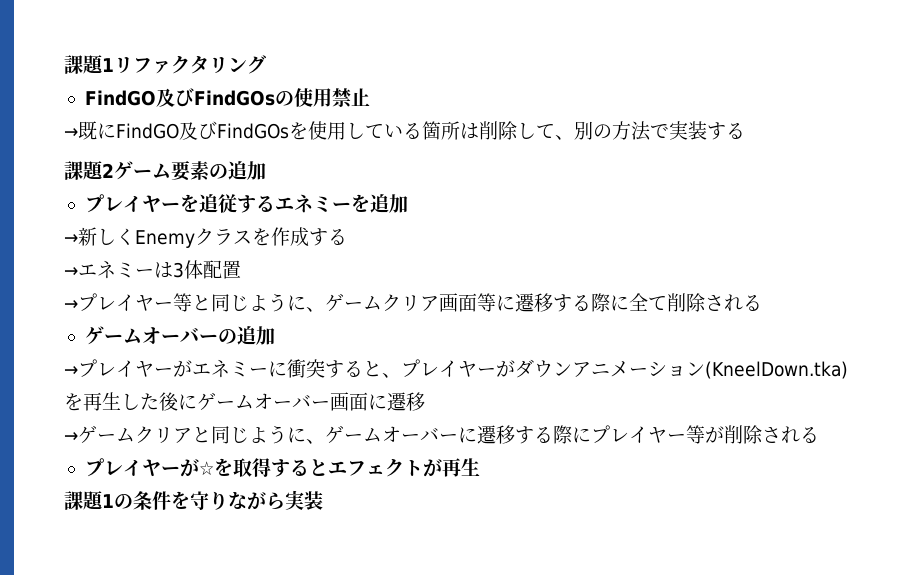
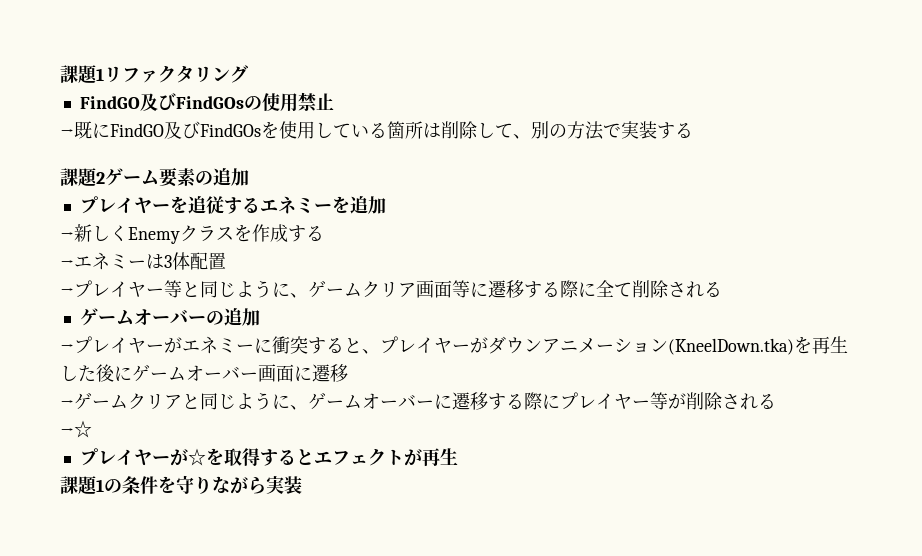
(819, 435) none -> [60,420,92,438] // →☆

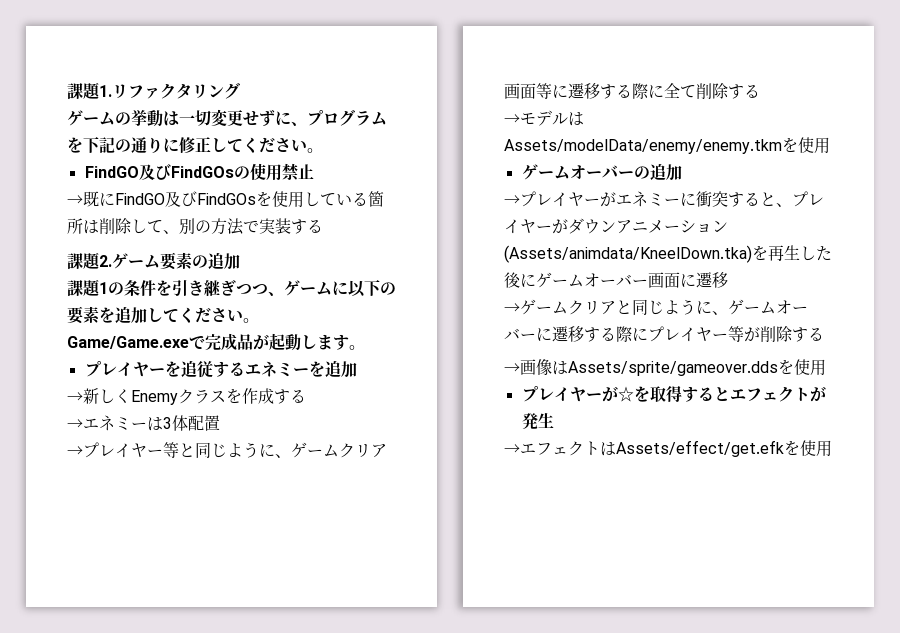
[60,65,104,84] 課題1 -> [67,82,112,100] 課題1.
(248, 74) none -> [67,109,387,127] [67,136,323,154] // ゲームの挙動は一切変更せずに、プログラムを下記の通りに修正してください。
[96,172,105,184] 2 -> [99,255,112,267] 2.
(249, 177) none -> [67,279,396,297] [67,306,259,324] [67,333,365,351] // 課題1の条件を引き継ぎつつ、ゲームに以下の要素を追加してください。 // Game/Game.exeで完成品が起動します。
[668,281,722,298] される -> [728,84,760,99] [504,110,584,126] [504,137,830,154] する // →モデルはAssets/modelData/enemy/enemy.tkmを使用
[668,338,794,355] (KneelDown.tka) -> [504,245,752,263] (Assets/animdata/KneelDown.tka)
[722,393,776,410] [60,420,92,438] される // →☆ -> [792,327,824,342] [504,359,826,376] する // →画像はAssets/sprite/gameover.ddsを使用
[421,448,440,467] 再 -> [521,412,538,430] 発
[60,475,302,495] 課題1の条件を守りながら実装 -> [504,440,832,457] →エフェクトはAssets/effect/get.efkを使用

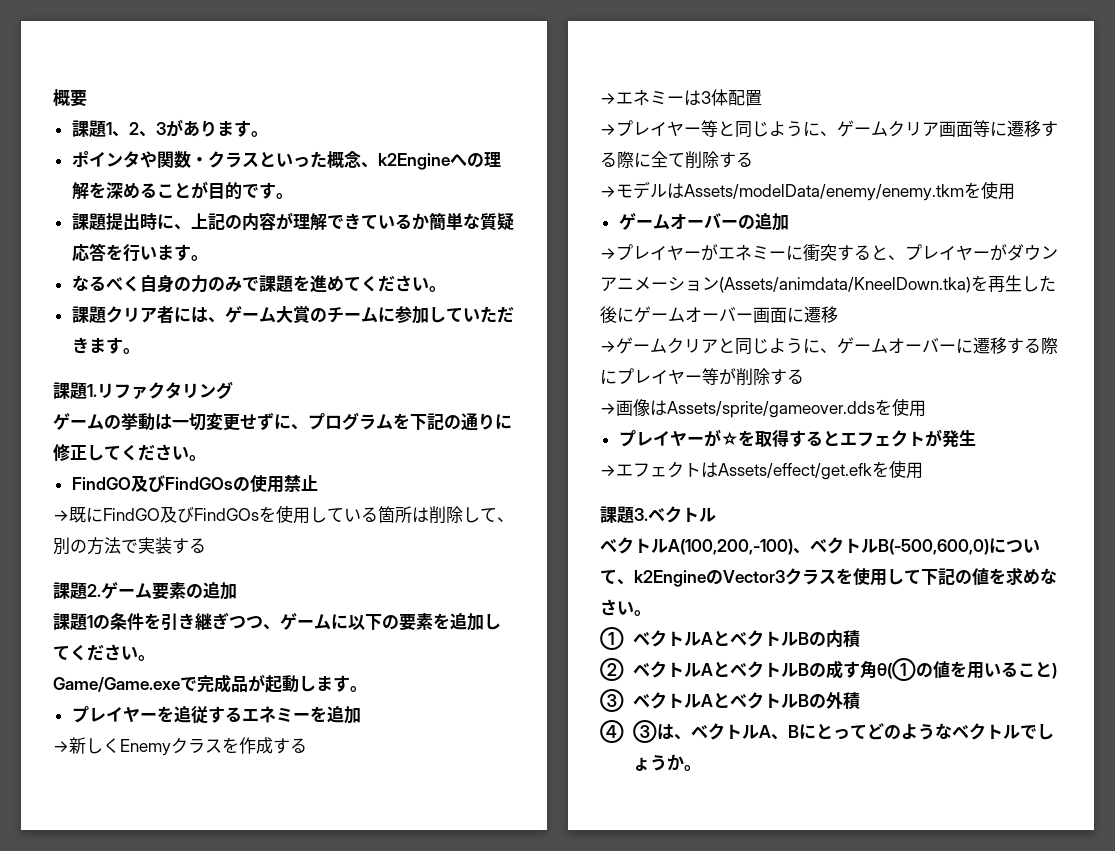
(67, 91) none -> [53,89,87,107] [71,119,268,138] [71,150,501,170] [71,181,293,200] [71,212,514,231] [71,243,208,262] [71,274,446,293] [71,306,514,324] [71,337,140,354] 概要 // 課題1、2、3があります。 // ポインタや関数・クラスといった概念、k2Engineへの理解を深めることが目的です。 // 課題提出時に、上記の内容が理解できているか簡単な質疑応答を行います。 // なるべく自身の力のみで課題を進めてください。 // 課題クリア者には、ゲーム大賞のチームに参加していただきます。 //
(832, 448) none -> [600,506,716,524] [600,537,1040,555] [600,567,1057,587] [600,599,651,616] [600,627,860,650] [600,658,1057,681] [600,689,860,712] [600,720,1054,743] [632,754,701,771] // 課題3.ベクトル // ベクトルA(100,200,-100)、ベクトルB(-500,600,0)について、k2EngineのVector3クラスを使用して下記の値を求めなさい。 // ①ベクトルAとベクトルBの内積 // ②ベクトルAとベクトルBの成す角θ(①の値を用いること) // ③ベクトルAとベクトルBの外積 // ④ ③は、ベクトルA、Bにとってどのようなベクトルでしょうか。

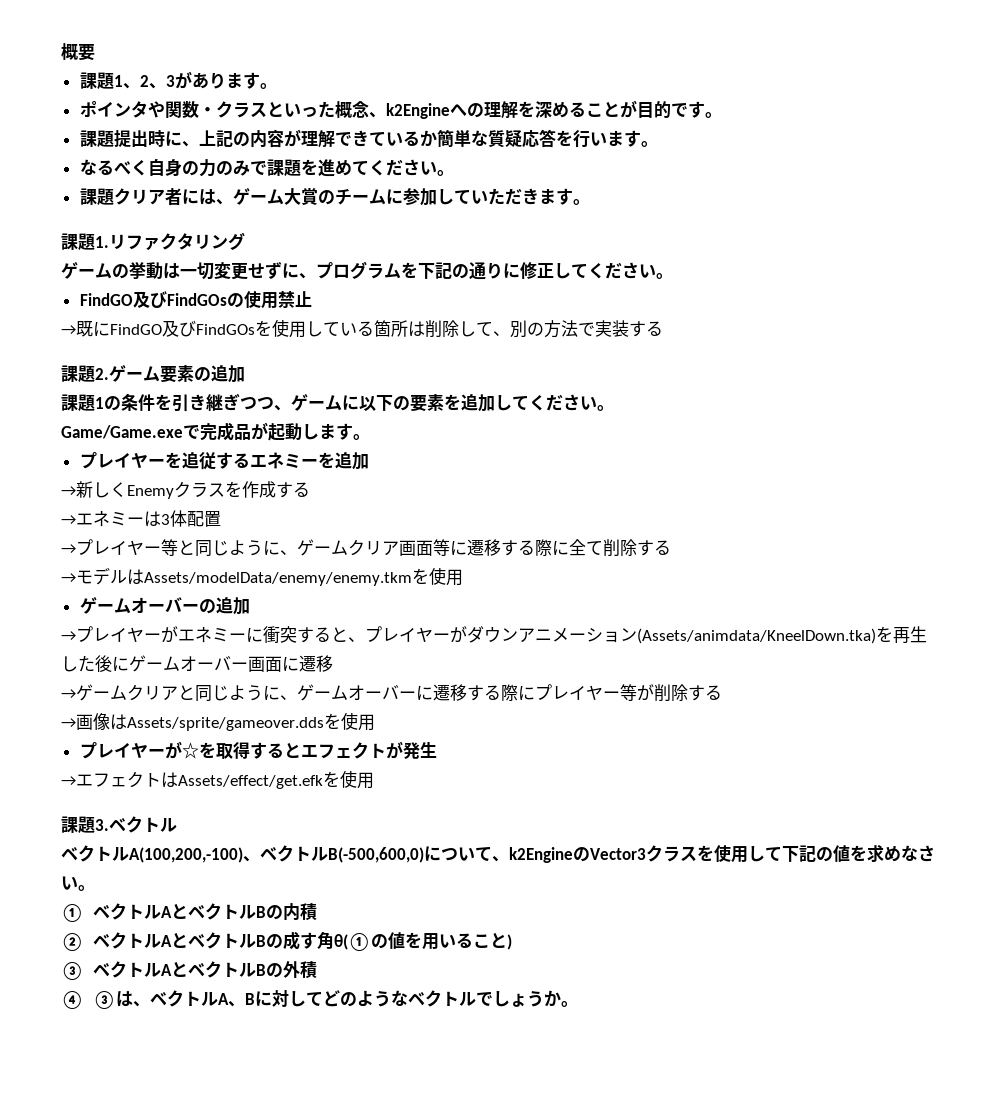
[815,724,850,739] とっ -> [272,990,307,1007] 対し

